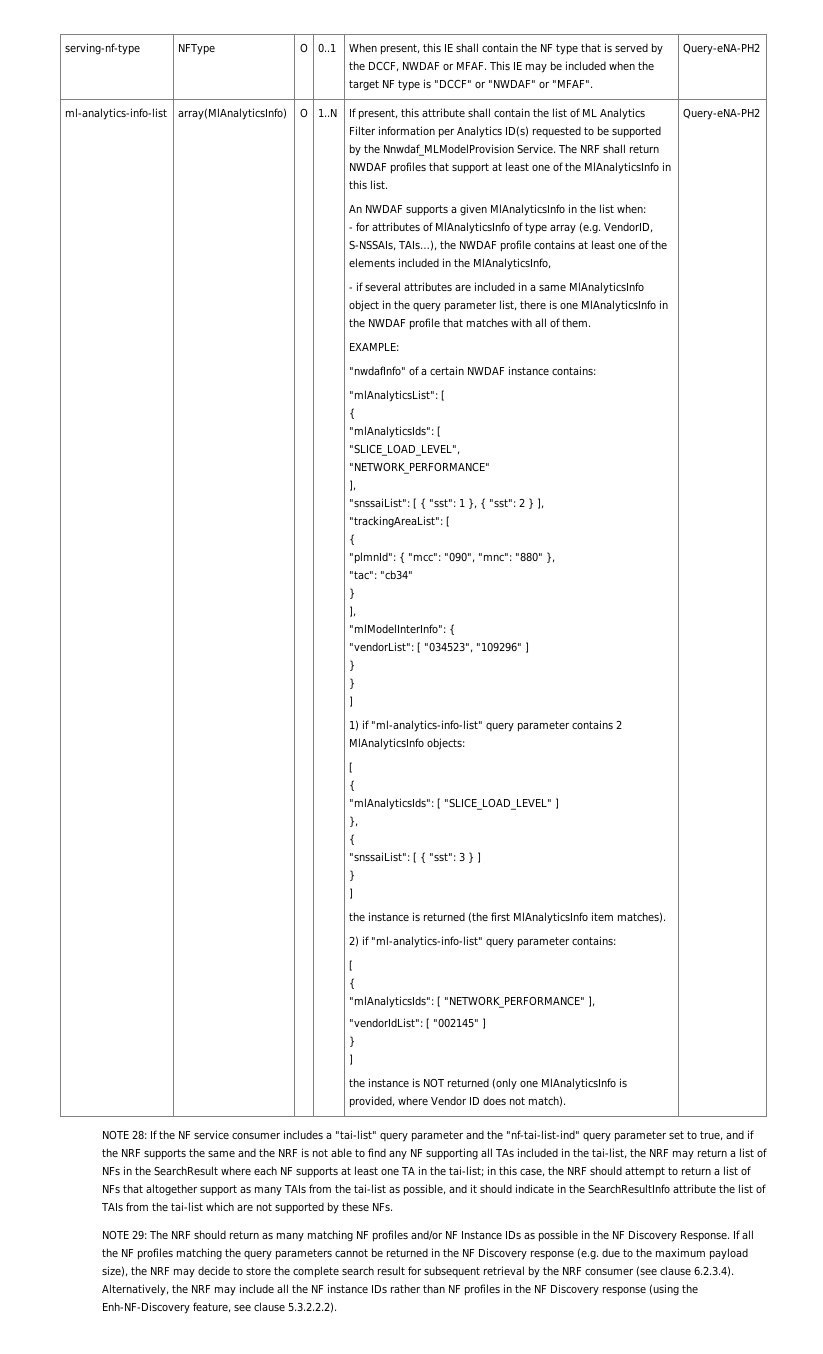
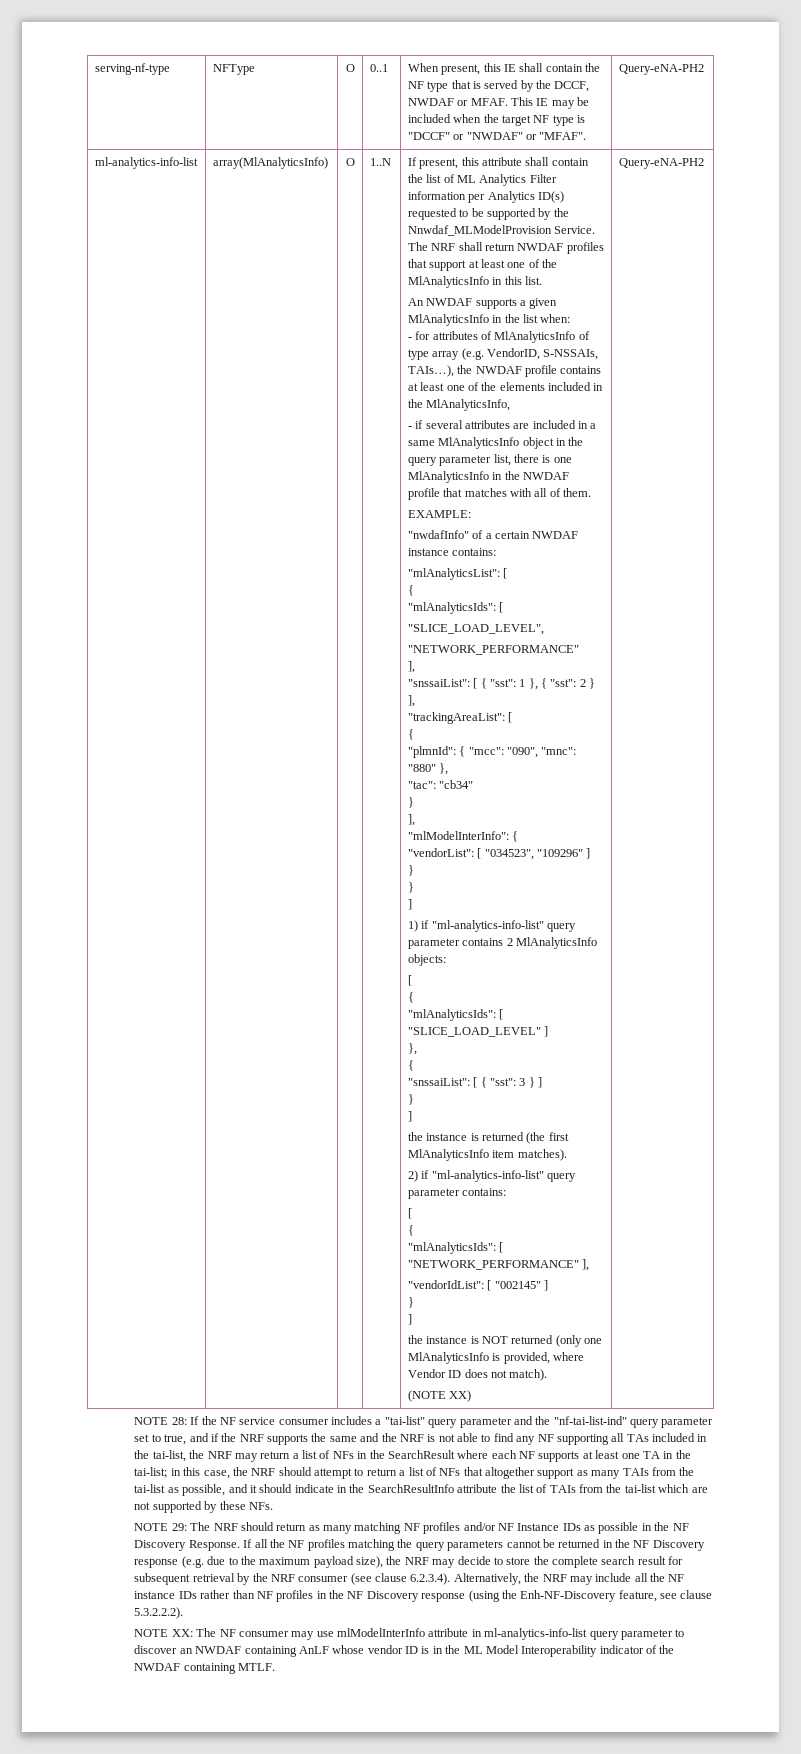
(567, 1101) none -> [407,1390,472,1402] // (NOTE XX)
(338, 1307) none -> [134,1628,685,1640] [134,1645,675,1657] [134,1663,276,1674] // NOTE XX: The NF consumer may use mlModelInterInfo attribute in ml-analytics-info-list query parameter to discover an NWDAF containing AnLF whose vendor ID is in the ML Model Interoperability indicator of the NWDAF containing MTLF.

